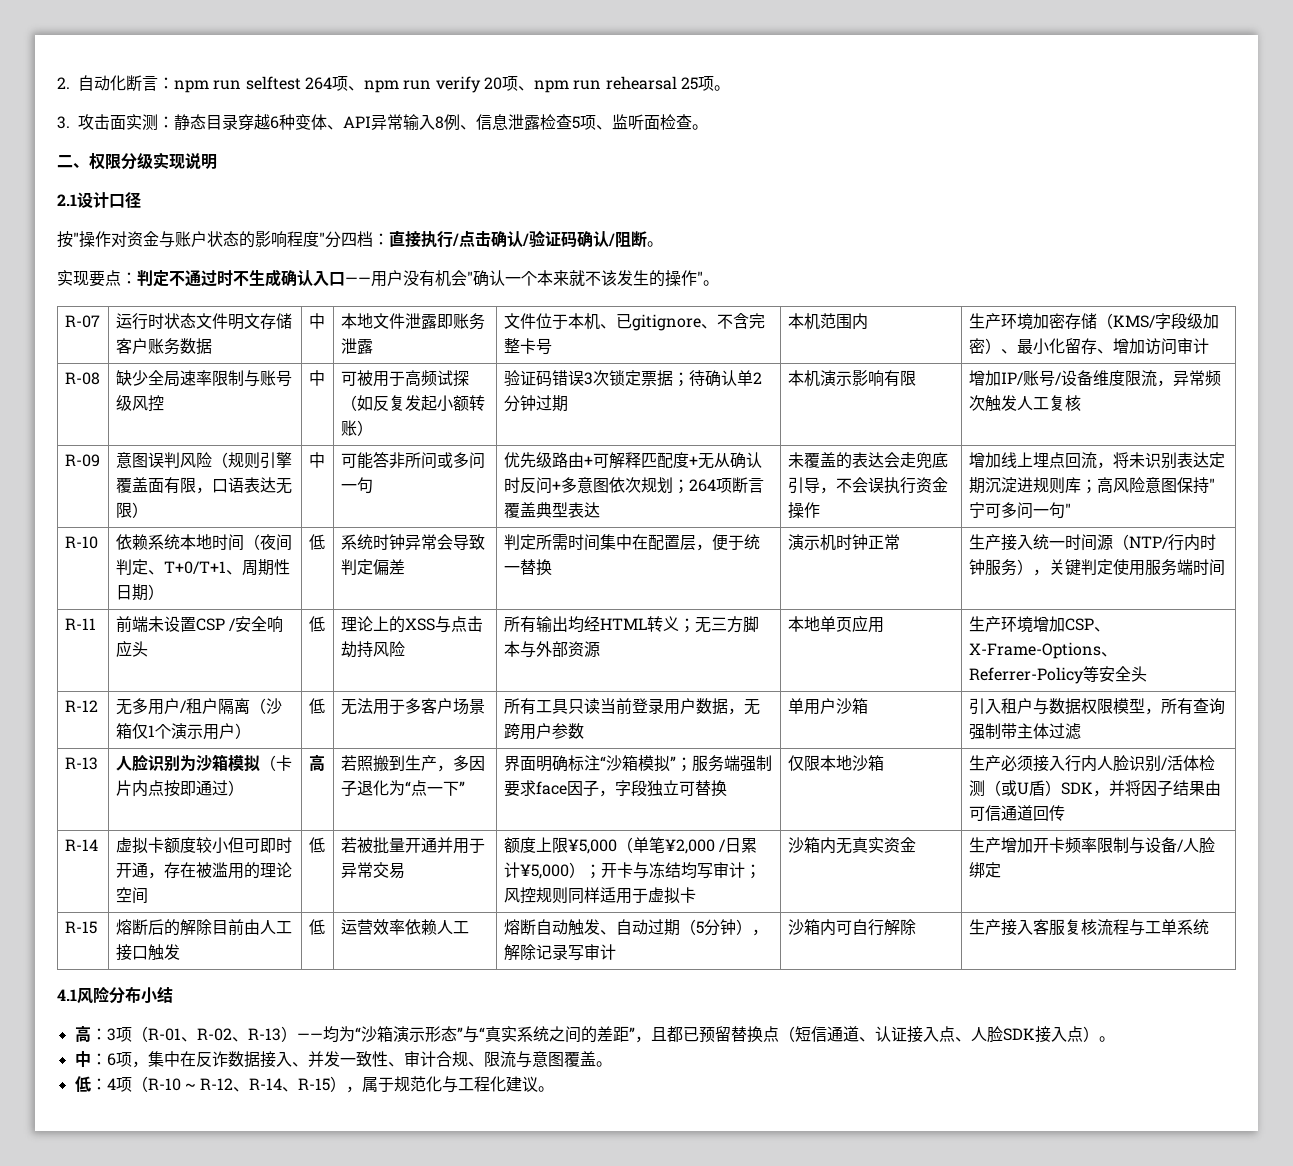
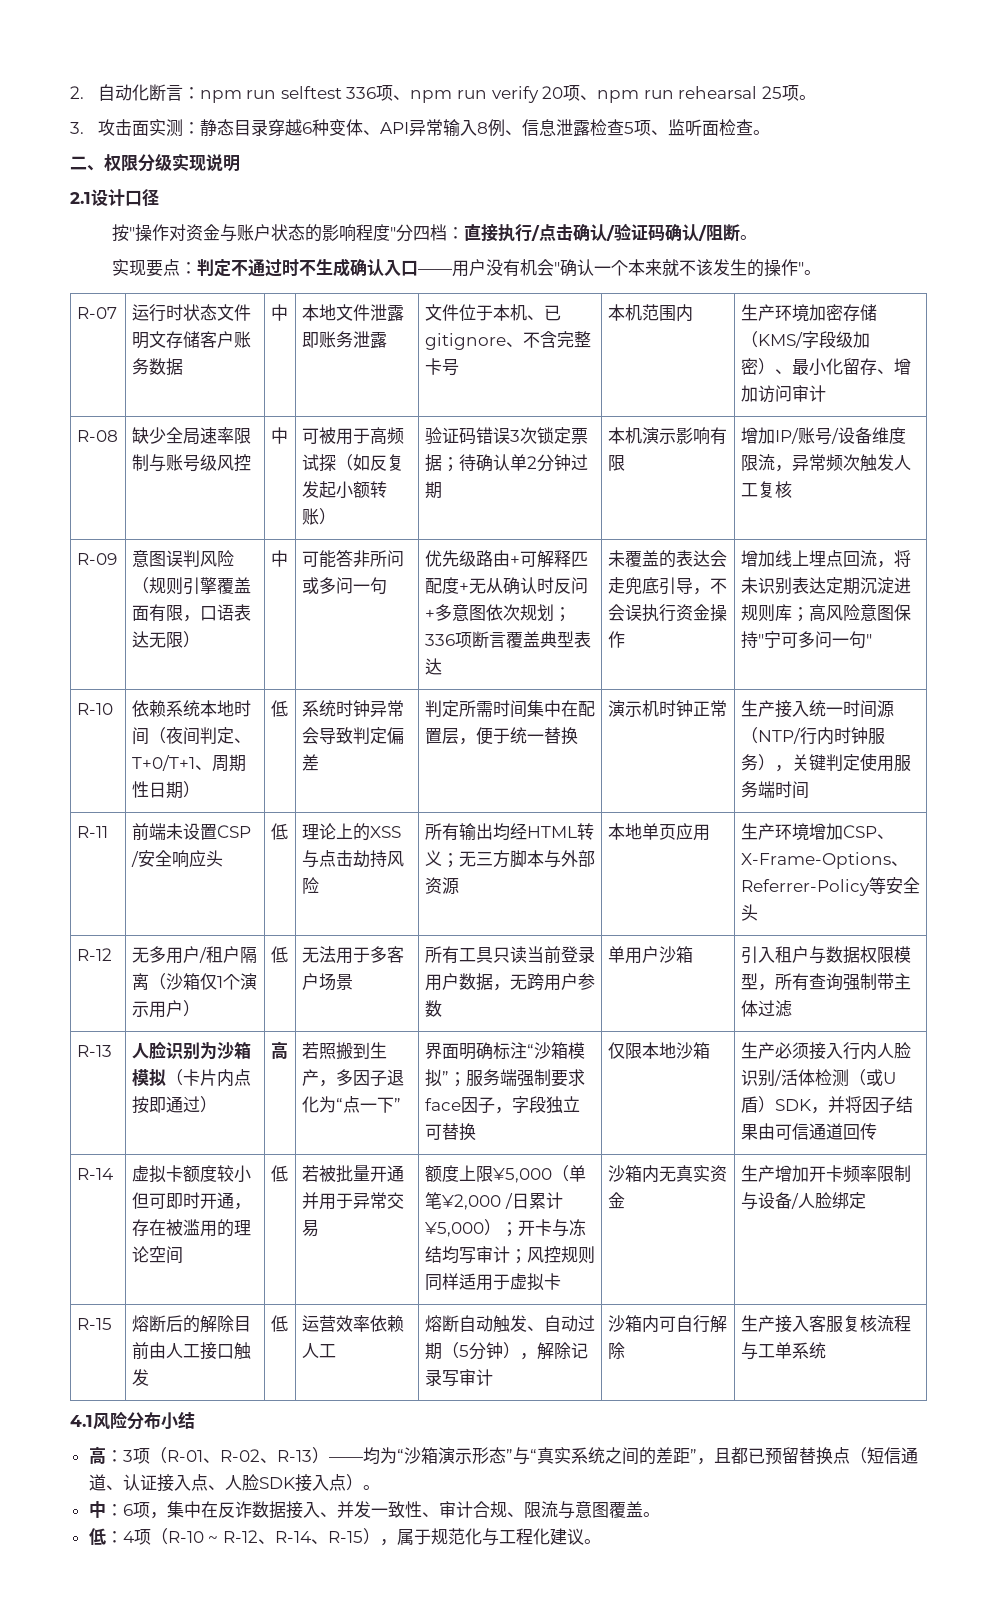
[304,77,332,90] 264 -> [346,87,377,99] 336
[688,479,716,492] 264 -> [424,634,455,646] 336

